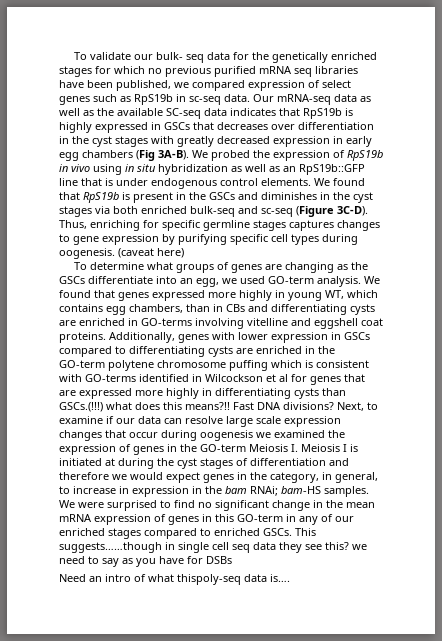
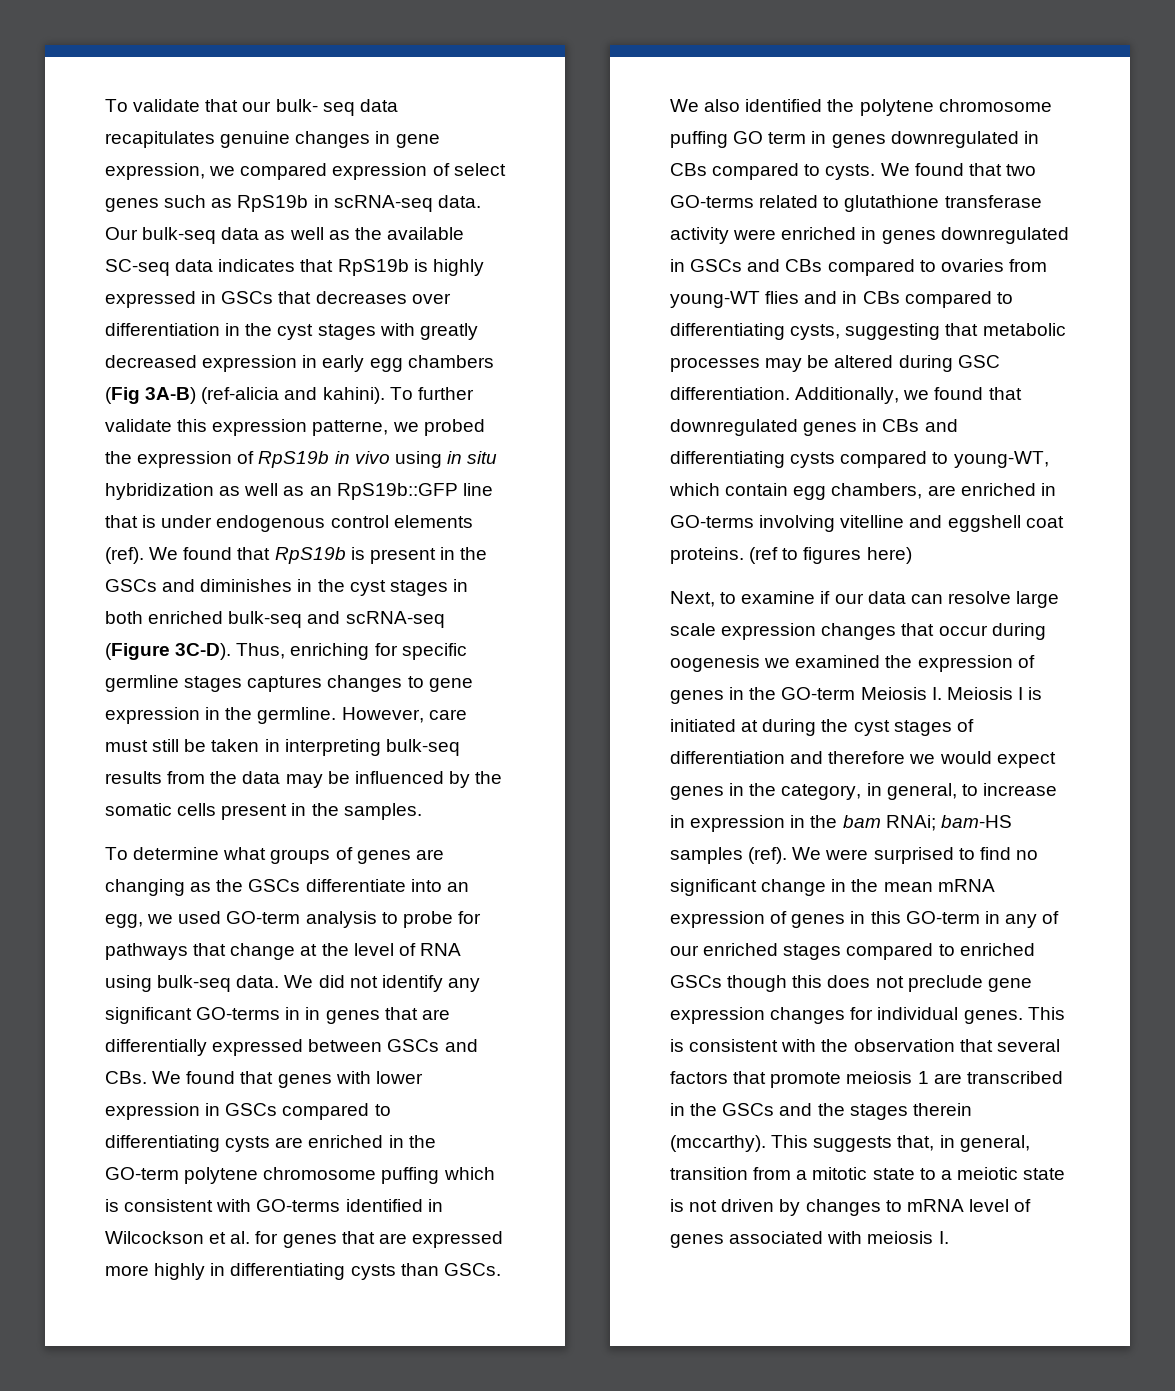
(131, 56) none -> [205,99,239,112] that
[232,52,377,63] [59,66,358,77] [59,80,171,91] for the genetically enriched stages for which no previous purified mRNA seq libraries have been published, -> [105,131,440,148] [105,163,205,180] recapitulates genuine changes in gene expression,
[189,96,221,105] sc-seq -> [333,195,433,212] scRNA-seq
[277,94,331,105] mRNA-seq -> [142,227,217,244] bulk-seq
[158,150,208,160] 3A-B). We -> [145,387,474,404] [105,419,419,436] 3A-B) (ref-alicia and kahini). To further validate this expression patterne, we
[261,178,311,186] elements. -> [393,515,473,528] [105,547,144,564] elements (ref).
[95,206,110,214] via -> [452,579,468,592] in
[261,208,293,217] sc-seq -> [345,611,445,628] scRNA-seq
[162,234,358,245] [59,248,184,259] by purifying specific cell types during oogenesis. (caveat here) -> [205,707,467,724] [105,739,460,756] [105,771,503,788] [105,803,422,820] in the germline. However, care must still be taken in interpreting bulk-seq results from the data may be influenced by the somatic cells present in the samples.
[317,276,380,287] [59,290,378,301] [59,304,375,315] [59,318,383,329] [59,332,175,343] analysis. We found that genes expressed more highly in young WT, which contains egg chambers, than in CBs and differentiating cysts are enriched in GO-terms involving vitelline and eggshell coat proteins. Additionally, -> [305,911,481,928] [105,943,461,960] [105,975,480,992] [105,1007,450,1024] [105,1039,478,1056] [105,1071,274,1084] analysis to probe for pathways that change at the level of RNA using bulk-seq data. We did not identify any significant GO-terms in in genes that are differentially expressed between GSCs and CBs. We found that
[279,374,288,382] al -> [230,1231,251,1244] al.
[59,402,334,412] GSCs.(!!!) what does this means?!! Fast DNA divisions? -> [443,1263,501,1276] [670,99,1052,116] [670,131,1039,148] [670,163,1036,180] [670,195,1042,212] [670,227,1069,244] [670,259,1047,276] [670,291,1013,308] [670,323,1066,340] [670,355,1000,372] [670,387,1022,404] [670,419,958,436] [670,451,1049,468] [669,483,1056,500] [670,515,1064,532] [670,547,912,564] GSCs. We also identified the polytene chromosome puffing GO term in genes downregulated in CBs compared to cysts. We found that two GO-terms related to glutathione transferase activity were enriched in genes downregulated in GSCs and CBs compared to ovaries from young-WT flies and in CBs compared to differentiating cysts, suggesting that metabolic processes may be altered during GSC differentiation. Additionally, we found that downregulated genes in CBs and differentiating cysts compared to young-WT, which contain egg chambers, are enriched in GO-terms involving vitelline and eggshell coat proteins. (ref to figures here) //
[324,486,369,497] samples. -> [670,847,788,864] samples (ref).
[263,528,316,536] [59,542,367,553] [59,556,232,567] [59,574,290,585] GSCs. This suggests……though in single cell seq data they see this? we need to say as you have for DSBs // Need an intro of what thispoly-seq data is…. -> [670,975,1032,992] [670,1007,1065,1024] [670,1039,1060,1052] [670,1071,1063,1088] [670,1103,972,1120] [670,1135,1030,1152] [670,1167,1066,1180] [670,1199,1032,1216] [670,1231,949,1248] GSCs though this does not preclude gene expression changes for individual genes. This is consistent with the observation that several factors that promote meiosis 1 are transcribed in the GSCs and the stages therein (mccarthy). This suggests that, in general, transition from a mitotic state to a meiotic state is not driven by changes to mRNA level of genes associated with meiosis I.

